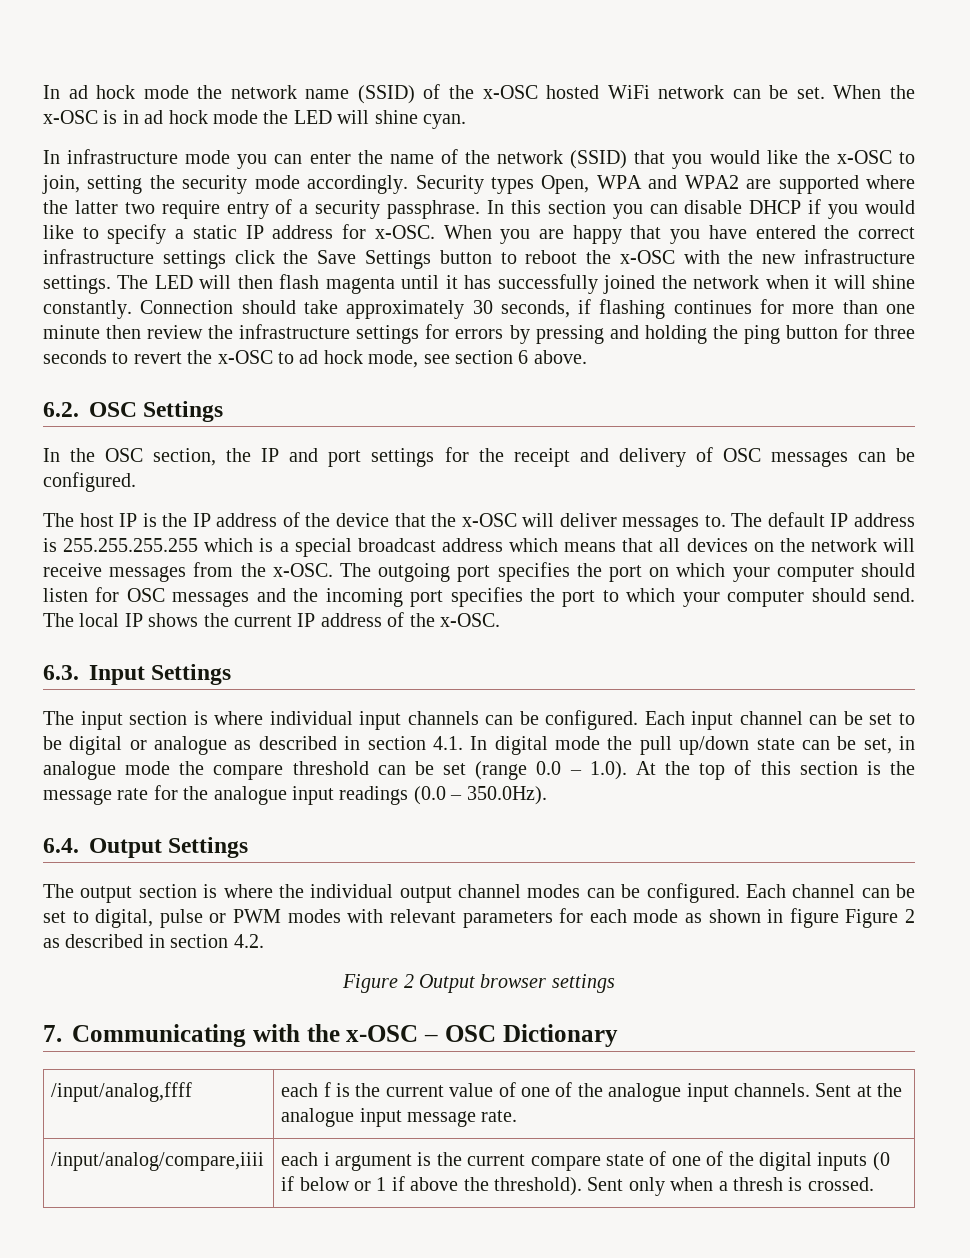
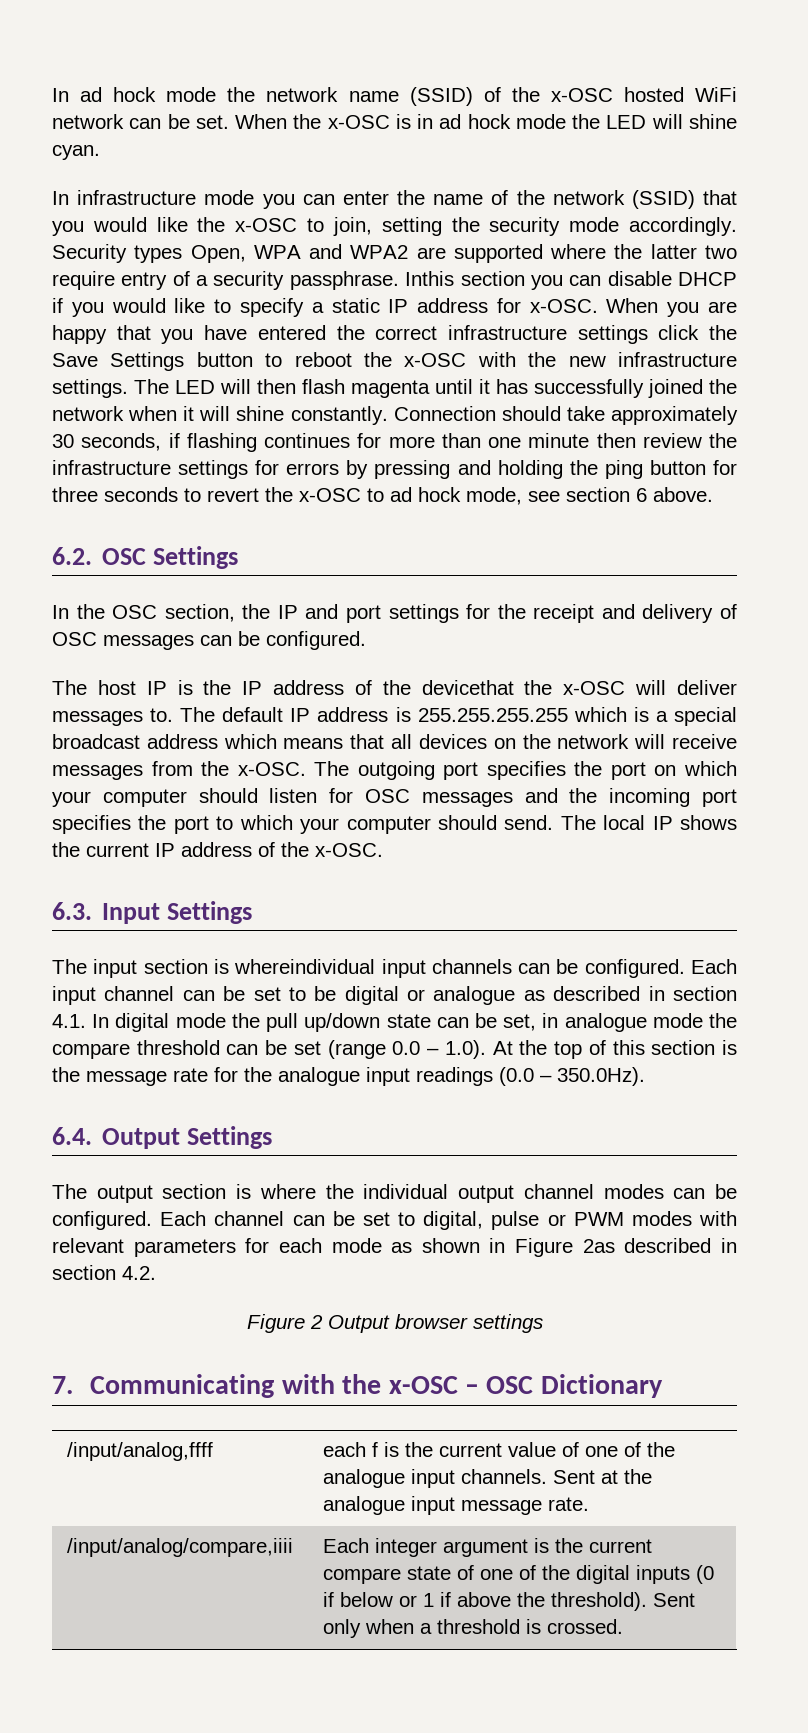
[487,200,541,214] In this -> [405,271,455,286] Inthis
[335,513,426,527] device that -> [421,680,514,695] devicethat
[214,711,353,725] where individual -> [234,959,376,974] whereindividual
[789,908,915,928] [43,938,60,948] figure Figure 2 as -> [515,1238,615,1257] Figure 2as
[281,1152,330,1166] each i -> [322,1538,437,1557] Each integer
[732,1177,783,1191] thresh -> [436,1619,520,1634] threshold

